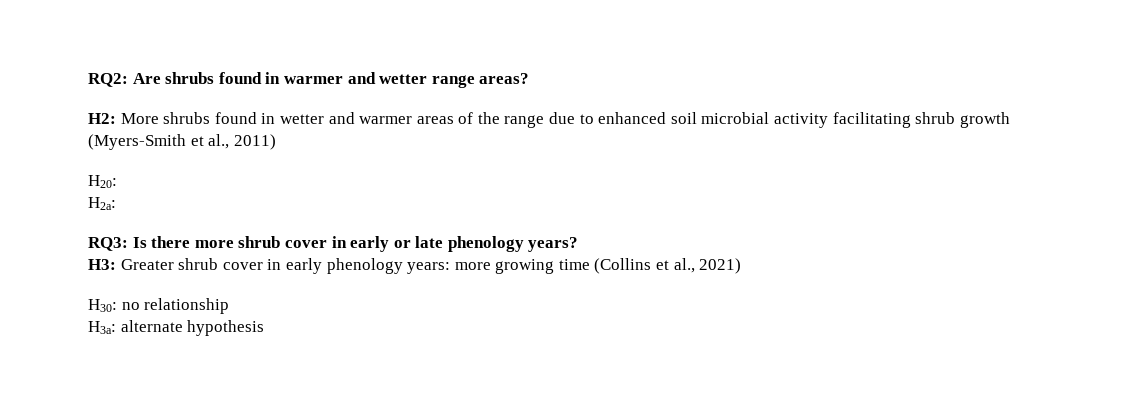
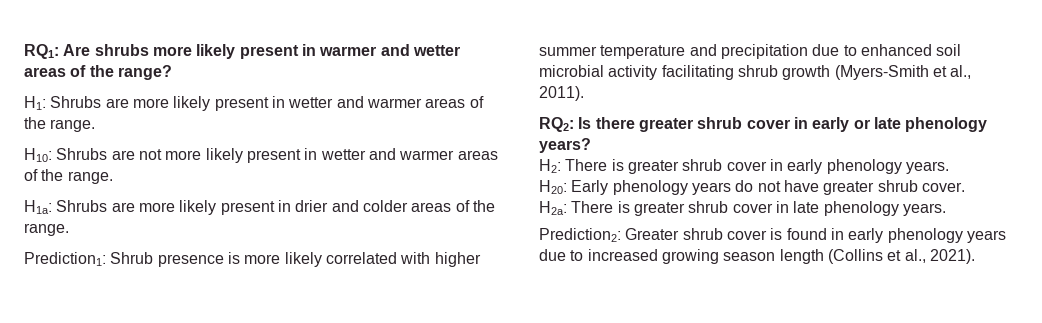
[88,73,128,87] RQ2: -> [24,44,59,59] RQ1:
[218,72,262,84] found -> [152,44,299,59] more likely present
[431,73,530,88] [88,112,545,128] range areas? // H2: More shrubs found in wetter and warmer areas of the range -> [24,65,172,80] [24,96,484,111] [24,117,96,132] [24,148,498,163] [24,169,113,184] [24,200,495,215] [24,223,69,236] [24,252,481,267] [539,44,808,59] areas of the range? // H1: Shrubs are more likely present in wetter and warmer areas of the range. // H10: Shrubs are not more likely present in wetter and warmer areas of the range. // H1a: Shrubs are more likely present in drier and colder areas of the range. // Prediction1: Shrub presence is more likely correlated with higher summer temperature and precipitation
[233,134,276,150] [88,175,117,188] [88,197,116,210] [88,237,128,251] 2011) // H20: // H2a: // RQ3: -> [539,86,584,101] [539,117,574,132] 2011). // RQ2:
[194,240,234,248] more -> [638,118,693,132] greater
[88,259,174,270] H3: Greater -> [539,159,679,174] H2: There is greater
[407,258,742,274] [88,298,230,314] [88,320,265,336] years: more growing time (Collins et al., 2021) // H30: no relationship // H3a: alternate hypothesis -> [905,161,949,174] [539,180,965,195] [539,201,946,216] [539,228,1006,243] [539,249,975,264] years. // H20: Early phenology years do not have greater shrub cover. // H2a: There is greater shrub cover in late phenology years. // Prediction2: Greater shrub cover is found in early phenology years due to increased growing season length (Collins et al., 2021).

